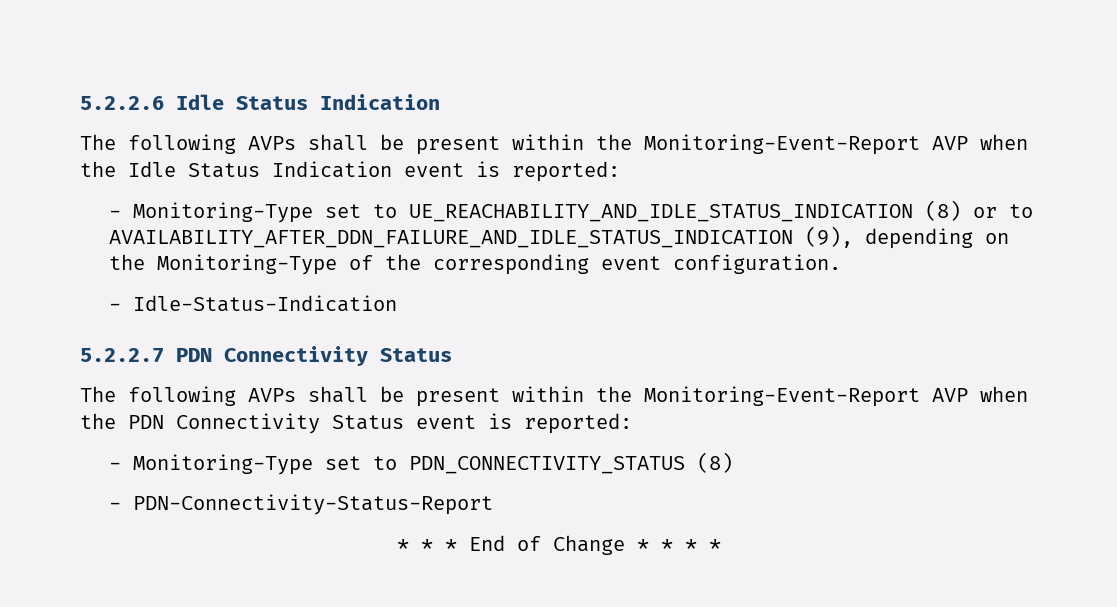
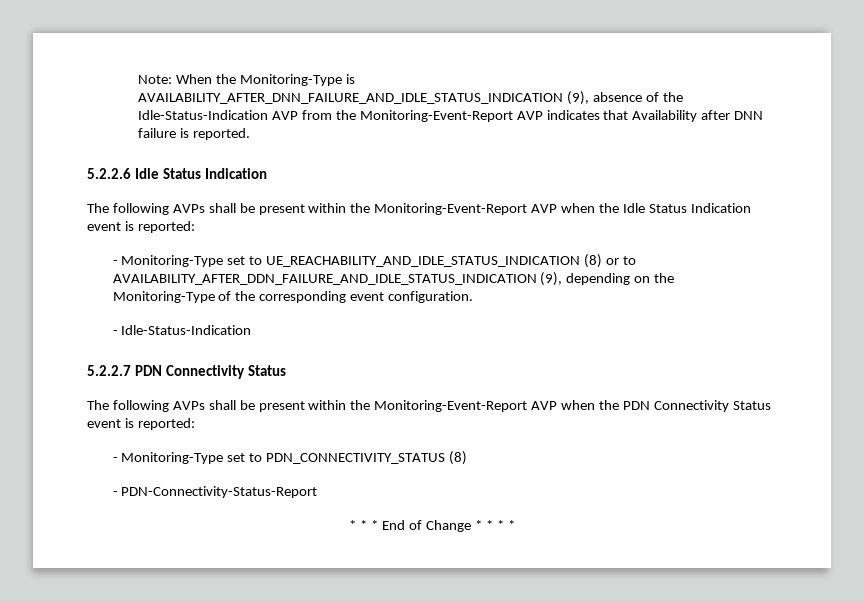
(80, 103) none -> [138,74,355,86] [138,91,683,105] [138,110,764,122] [138,128,250,140] Note: When the Monitoring-Type is AVAILABILITY_AFTER_DNN_FAILURE_AND_IDLE_STATUS_INDICATION (9), absence of the Idle-Status-Indication AVP from the Monitoring-Event-Report AVP indicates that Availability after DNN failure is reported. //

